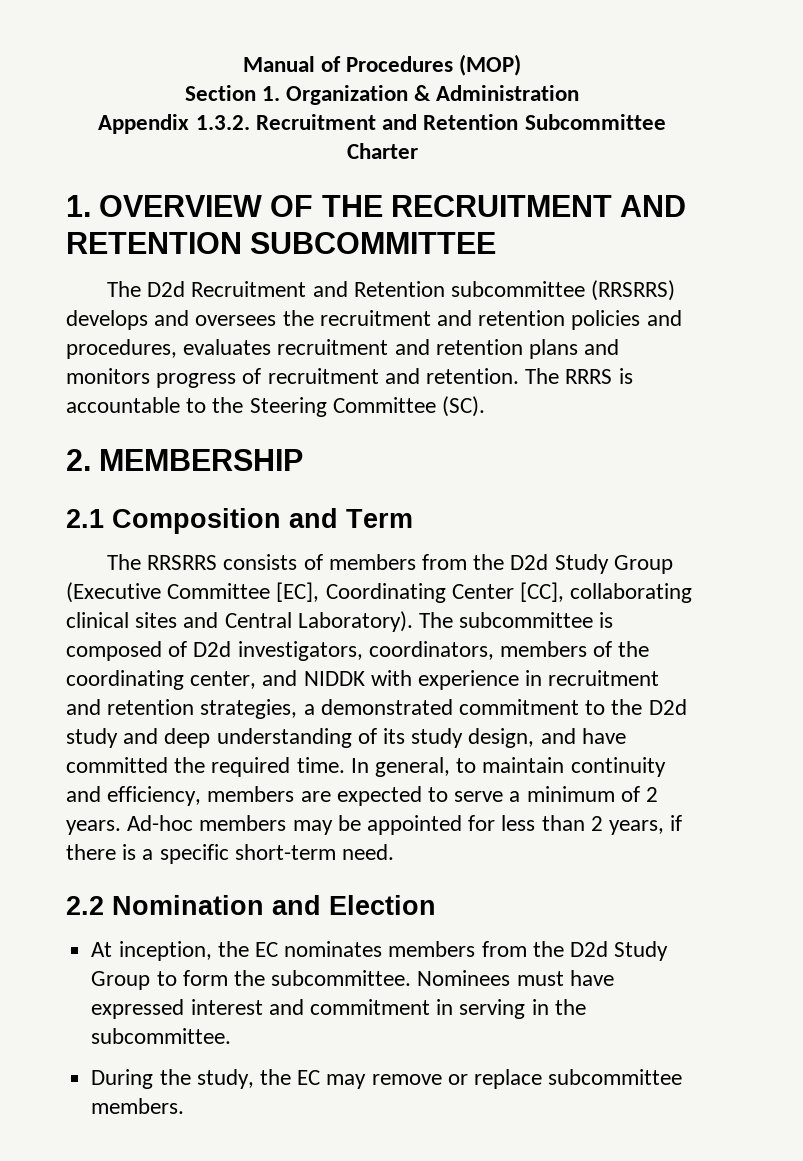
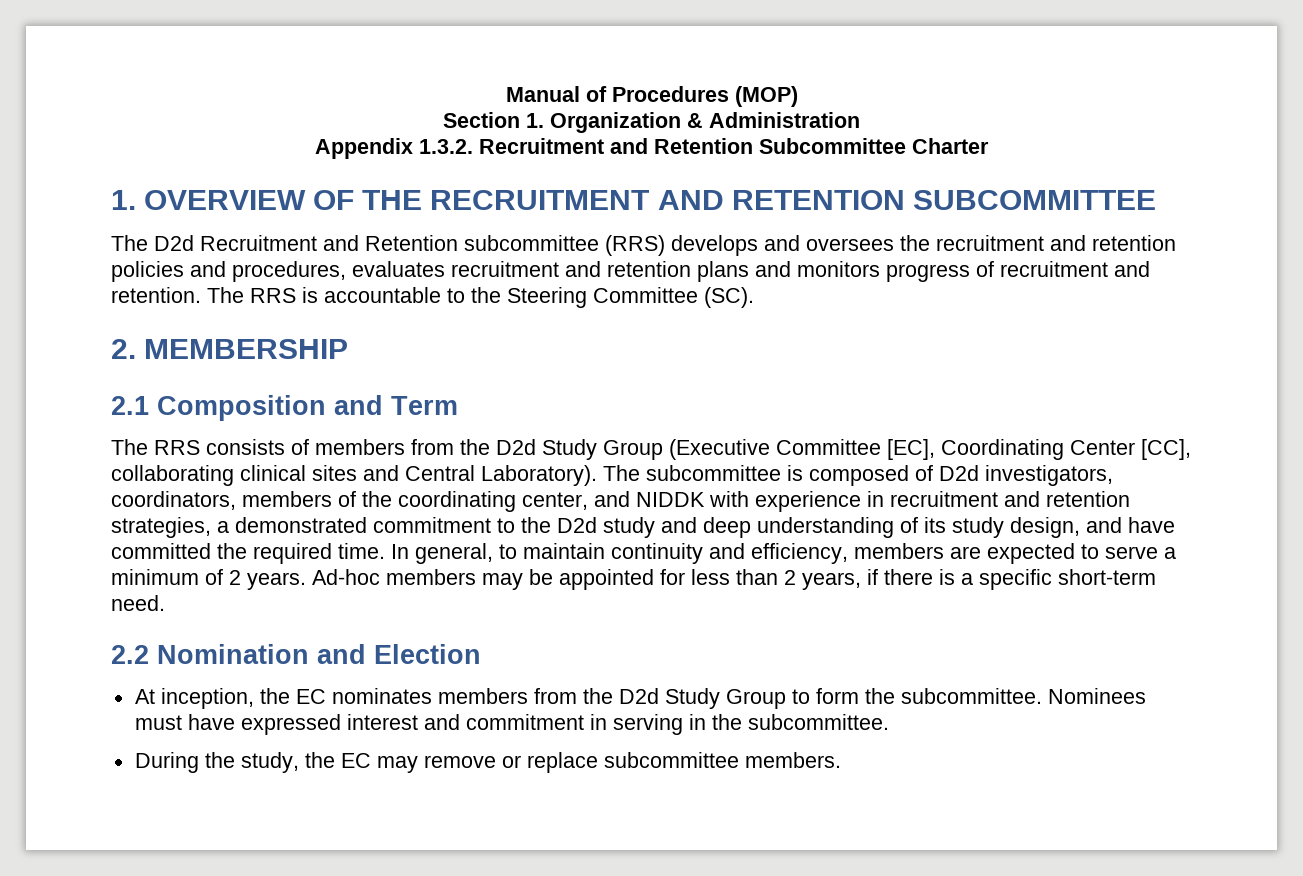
[591,280,676,301] (RRSRRS) -> [605,235,665,256] (RRS)
[565,369,613,384] RRRS -> [250,288,296,303] RRS
[147,555,218,570] RRSRRS -> [154,440,200,455] RRS

